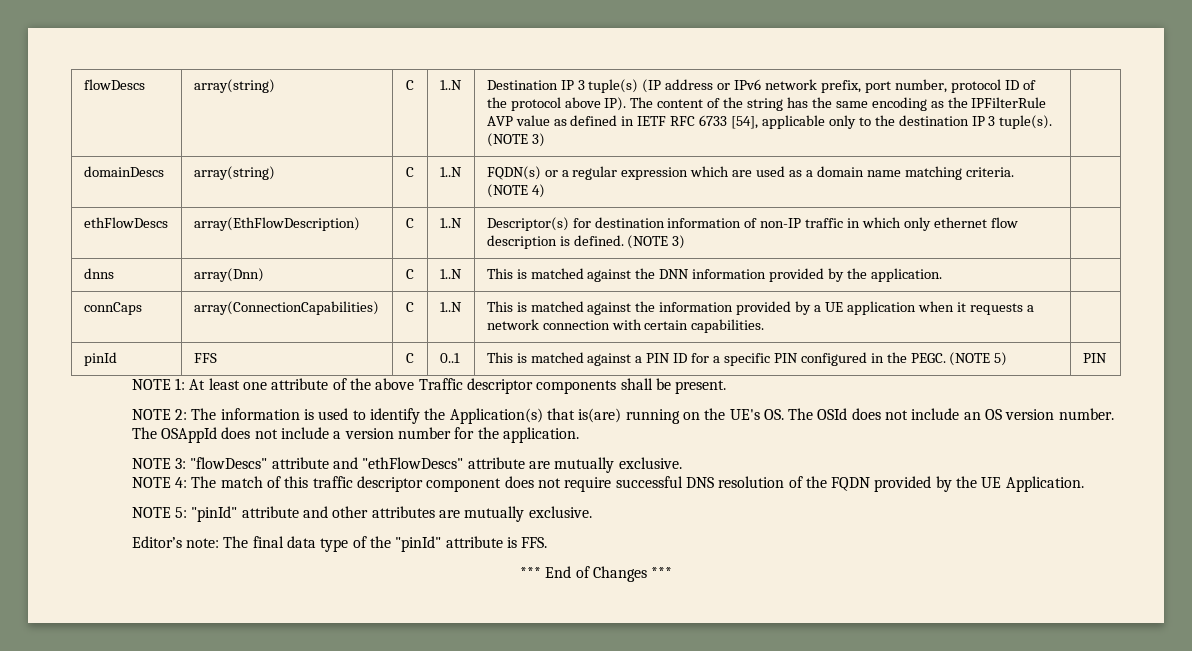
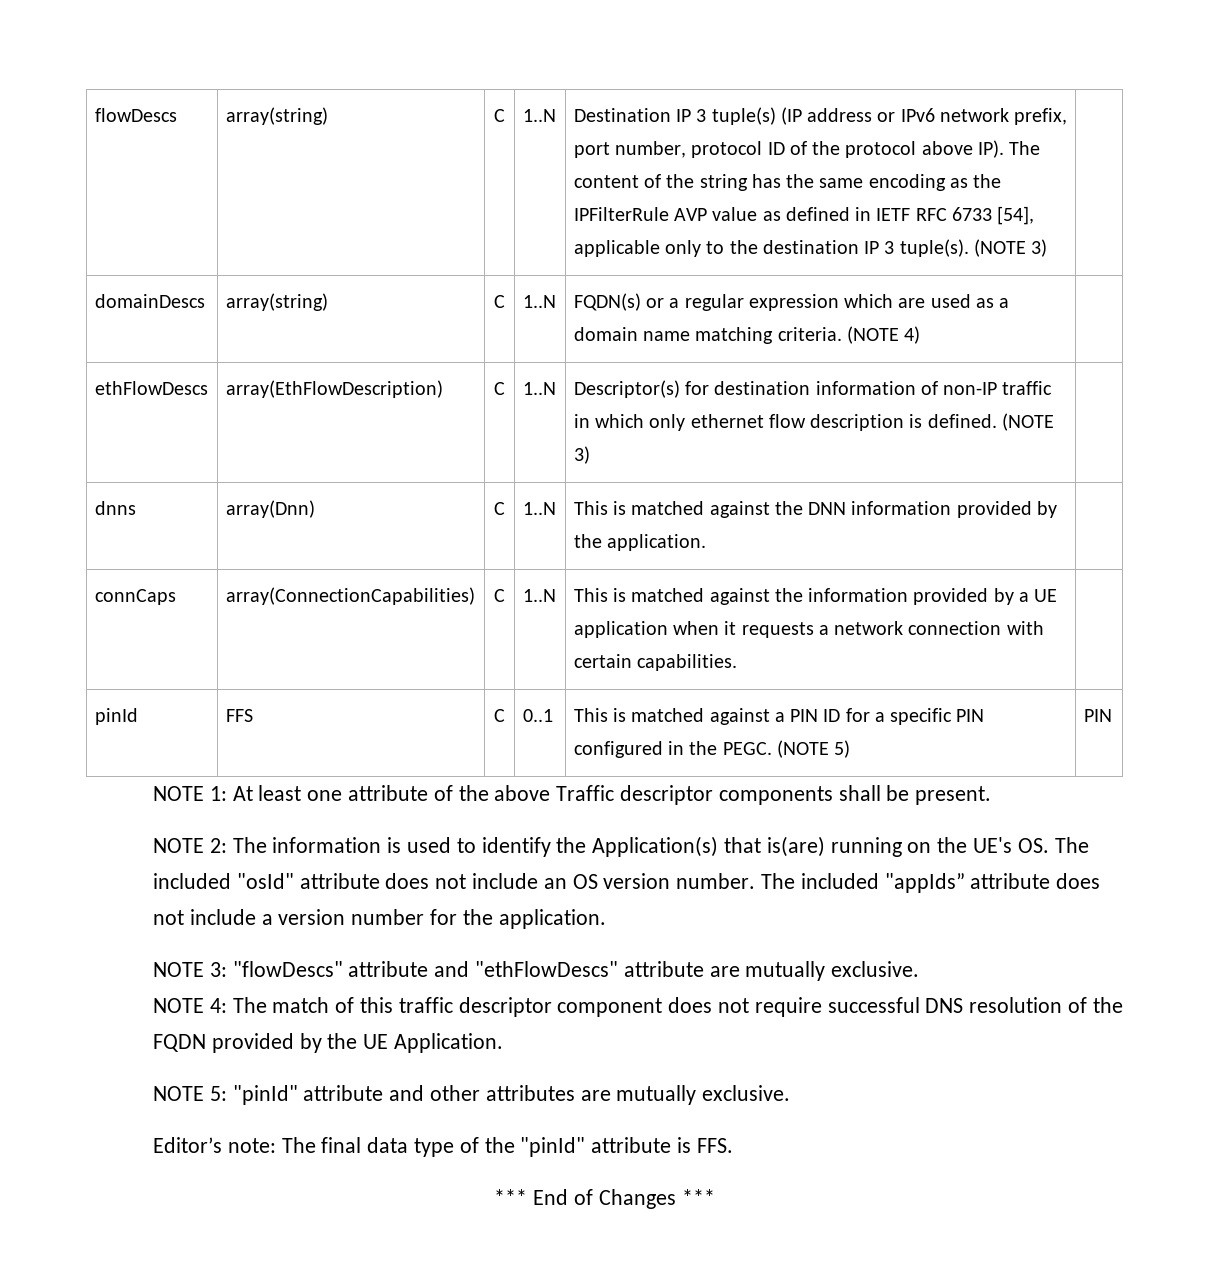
[817,408,848,420] OSId -> [153,873,380,889] included "osId" attribute
[161,427,218,443] OSAppId -> [800,873,1051,893] included "appIds” attribute

